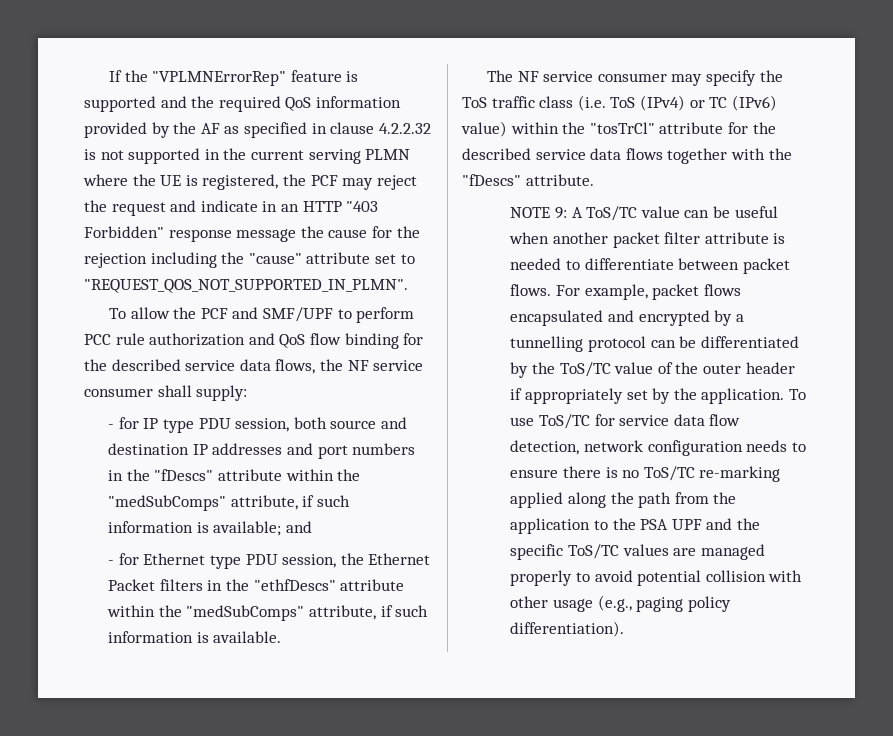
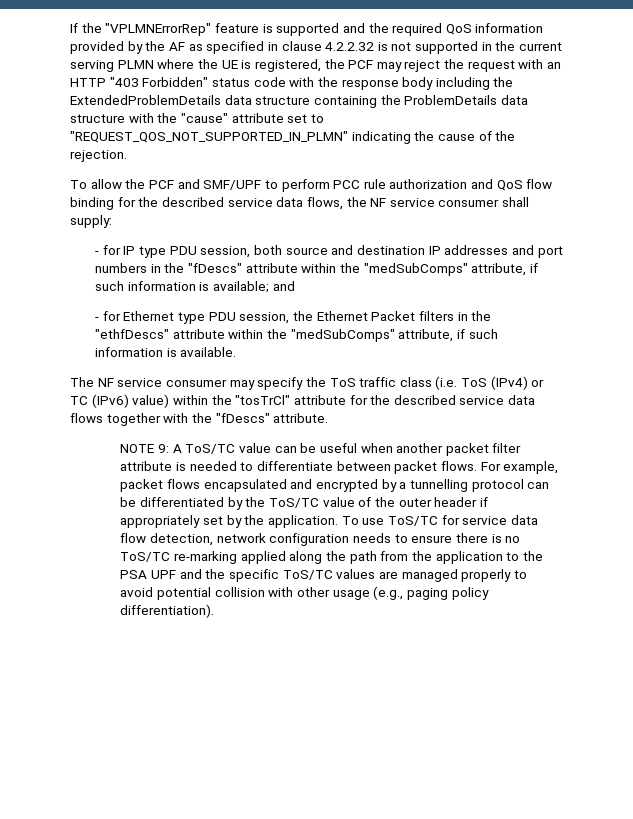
[170,200,278,212] and indicate in -> [518,59,544,69] with
[168,226,420,242] [84,252,217,268] response message the cause for the rejection including -> [211,77,514,90] [70,95,528,108] [70,113,154,123] status code with the response body including the ExtendedProblemDetails data structure containing the ProblemDetails data structure with
[84,279,408,293] "REQUEST_QOS_NOT_SUPPORTED_IN_PLMN". -> [70,131,516,144] [70,150,127,162] "REQUEST_QOS_NOT_SUPPORTED_IN_PLMN" indicating the cause of the rejection.

